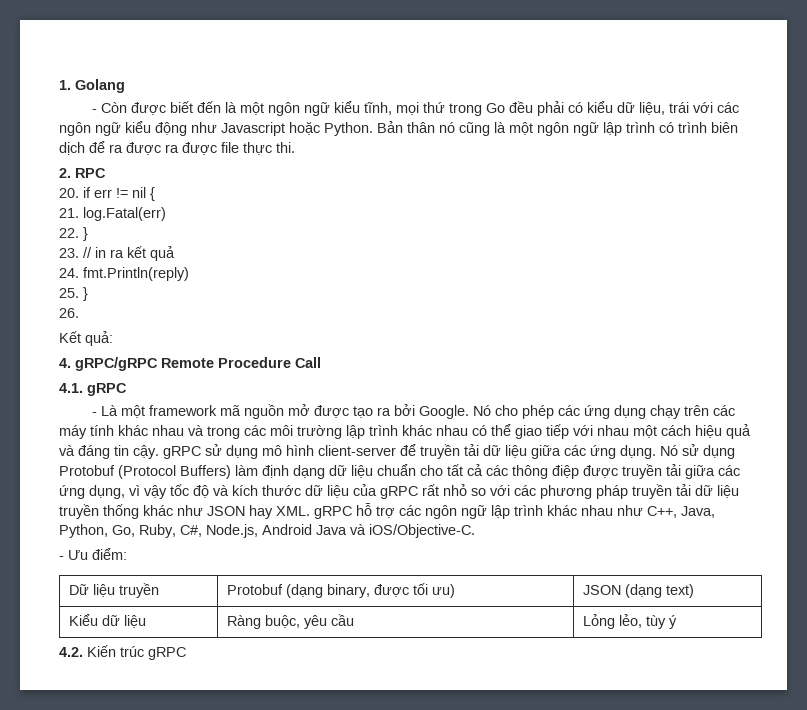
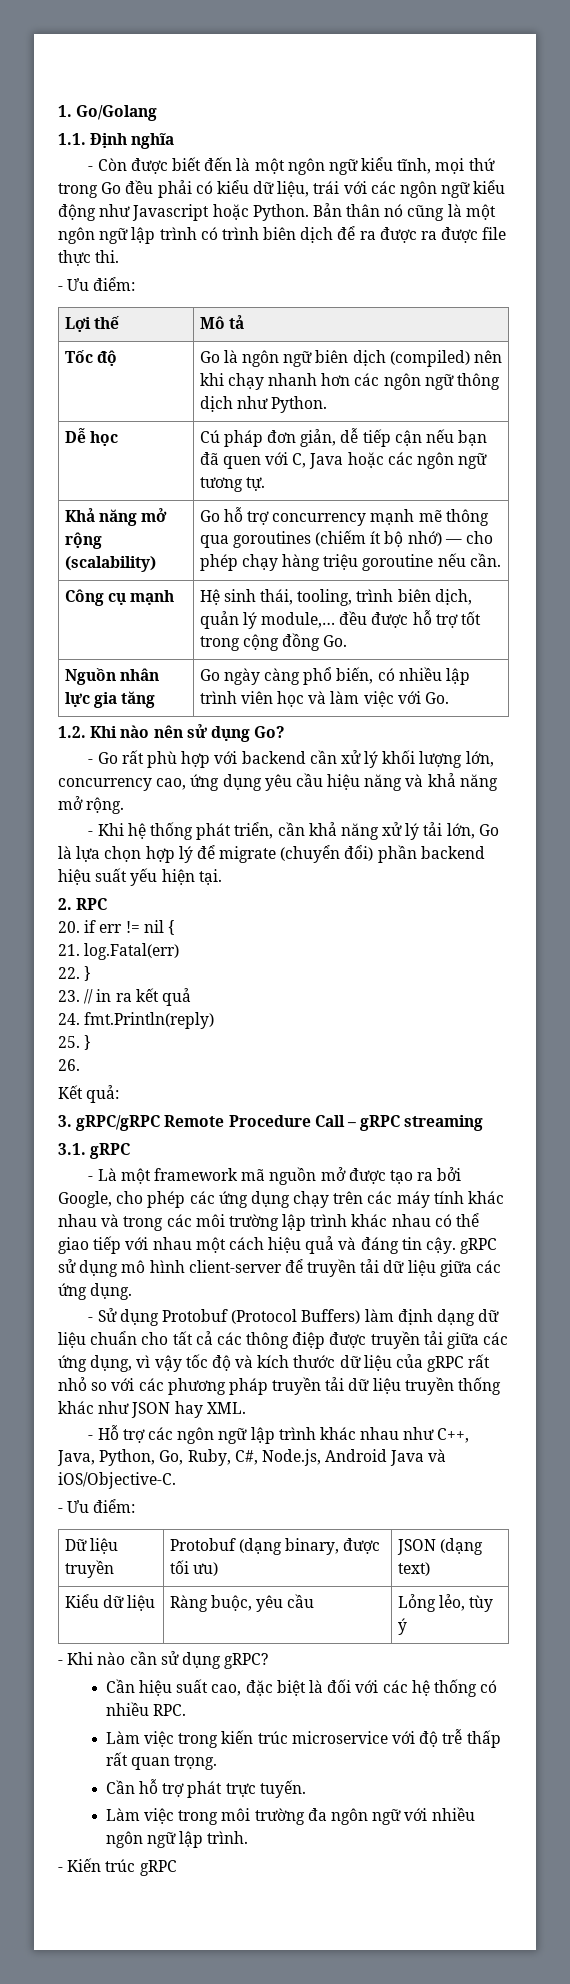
[75,79,125,93] Golang -> [76,105,158,121] [58,133,175,149] Go/Golang // 1.1. Định nghĩa
(295, 147) none -> [58,277,136,291] [64,316,119,332] [199,315,244,329] [64,350,117,366] [199,350,503,367] [199,373,501,390] [199,396,328,413] [64,428,118,446] [199,428,488,447] [199,452,488,469] [199,477,265,492] [64,508,168,526] [64,532,102,549] [64,556,156,572] [199,507,489,526] [199,530,494,548] [199,553,501,571] [64,589,175,606] [199,589,472,606] [199,610,482,629] [199,633,348,651] [64,668,159,685] [64,691,156,708] [199,667,471,685] [199,691,450,707] [58,724,286,742] [88,750,494,768] [58,773,498,791] [58,796,125,814] [88,822,499,840] [58,845,485,863] [58,868,222,886] // - Ưu điểm: // Lợi thế | Mô tả // Tốc độ | Go là ngôn ngữ biên dịch (compiled) nên khi chạy nhanh hơn các ngôn ngữ thông dịch như Python. // Dễ học | Cú pháp đơn giản, dễ tiếp cận nếu bạn đã quen với C, Java hoặc các ngôn ngữ tương tự. // Khả năng mở rộng (scalability) | Go hỗ trợ concurrency mạnh mẽ thông qua goroutines (chiếm ít bộ nhớ) — cho phép chạy hàng triệu goroutine nếu cần. // Công cụ mạnh | Hệ sinh thái, tooling, trình biên dịch, quản lý module,… đều được hỗ trợ tốt trong cộng đồng Go. // Nguồn nhân lực gia tăng | Go ngày càng phổ biến, có nhiều lập trình viên học và làm việc với Go. // 1.2. Khi nào nên sử dụng Go? // - Go rất phù hợp với backend cần xử lý khối lượng lớn, concurrency cao, ứng dụng yêu cầu hiệu năng và khả năng mở rộng. // - Khi hệ thống phát triển, cần khả năng xử lý tải lớn, Go là lựa chọn hợp lý để migrate (chuyển đổi) phần backend hiệu suất yếu hiện tại.
[59,358,71,368] 4. -> [58,1115,72,1127] 3.
[59,383,83,393] // 4.1. -> [346,1115,484,1131] [58,1143,86,1155] – gRPC streaming // 3.1.
[419,405,492,419] Google. Nó -> [58,1191,112,1208] Google,
[660,444,699,456] Nó sử -> [88,1308,117,1322] // - Sử
[314,503,372,519] gRPC hỗ -> [88,1425,119,1440] // - Hỗ
[59,647,83,657] 4.2. -> [58,1651,269,1669] [105,1679,498,1697] [105,1702,187,1716] [105,1729,501,1748] [105,1752,218,1770] [105,1779,306,1798] [105,1807,475,1825] [105,1831,249,1848] [58,1867,63,1872] - Khi nào cần sử dụng gRPC? // Cần hiệu suất cao, đặc biệt là đối với các hệ thống có nhiều RPC. // Làm việc trong kiến trúc microservice với độ trễ thấp rất quan trọng. // Cần hỗ trợ phát trực tuyến. // Làm việc trong môi trường đa ngôn ngữ với nhiều ngôn ngữ lập trình. // -

